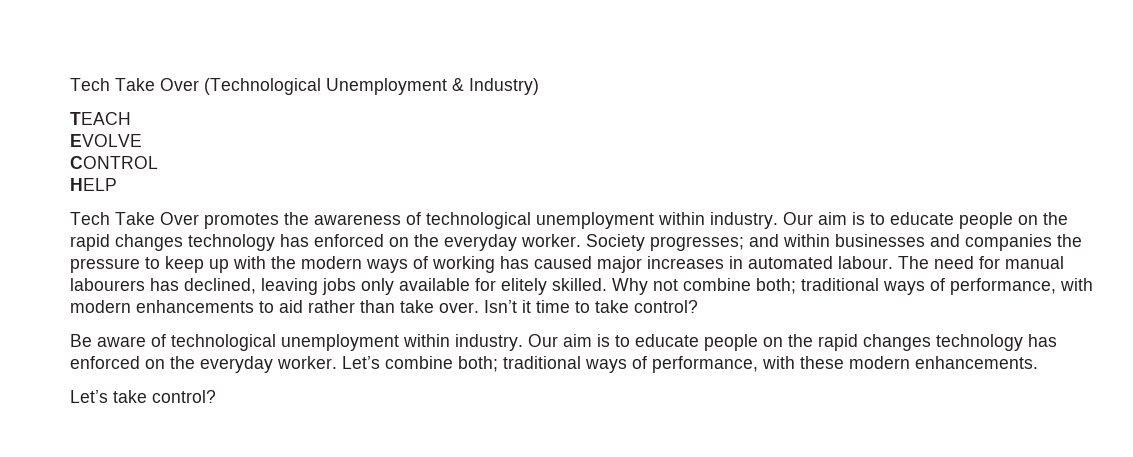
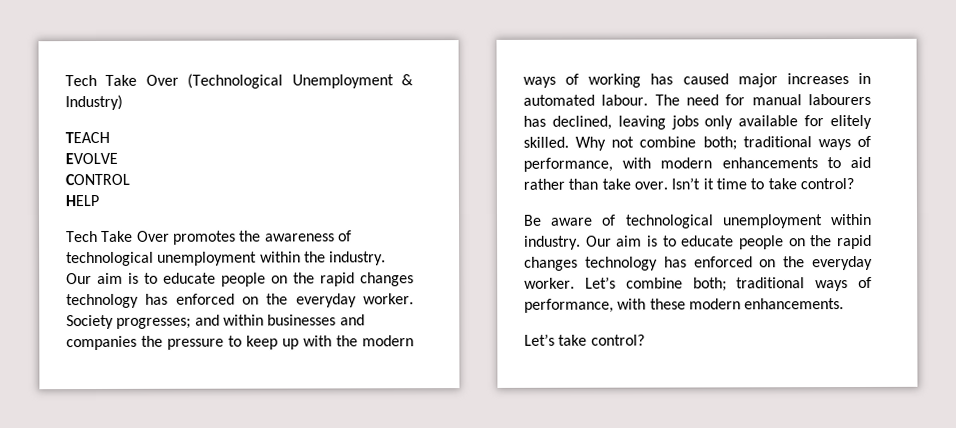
(705, 218) none -> [303,251,326,263] the

